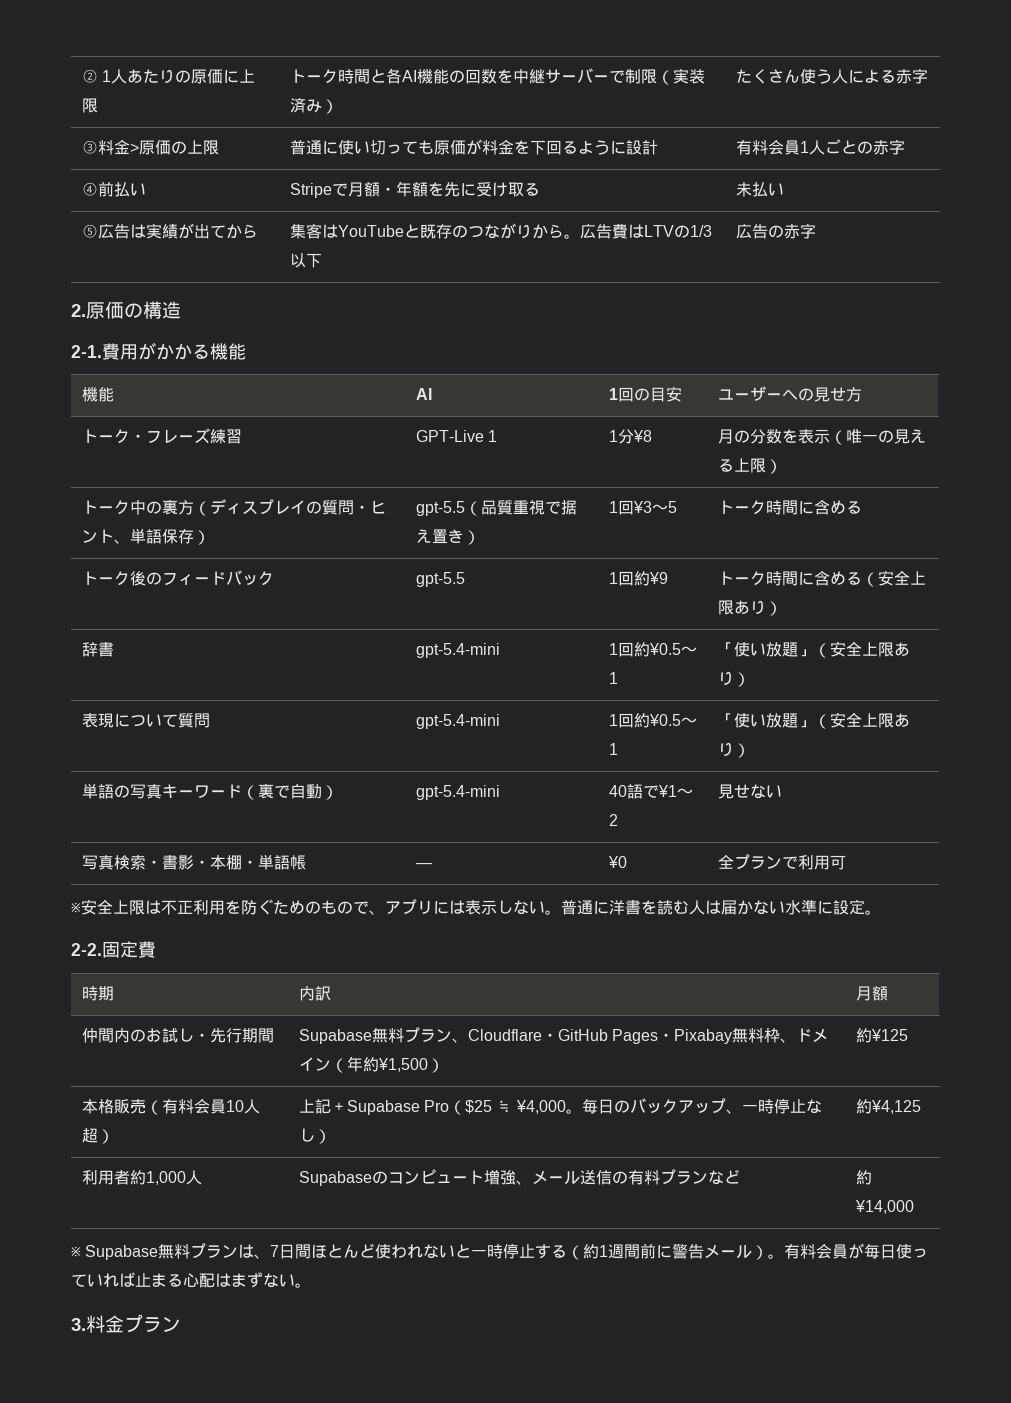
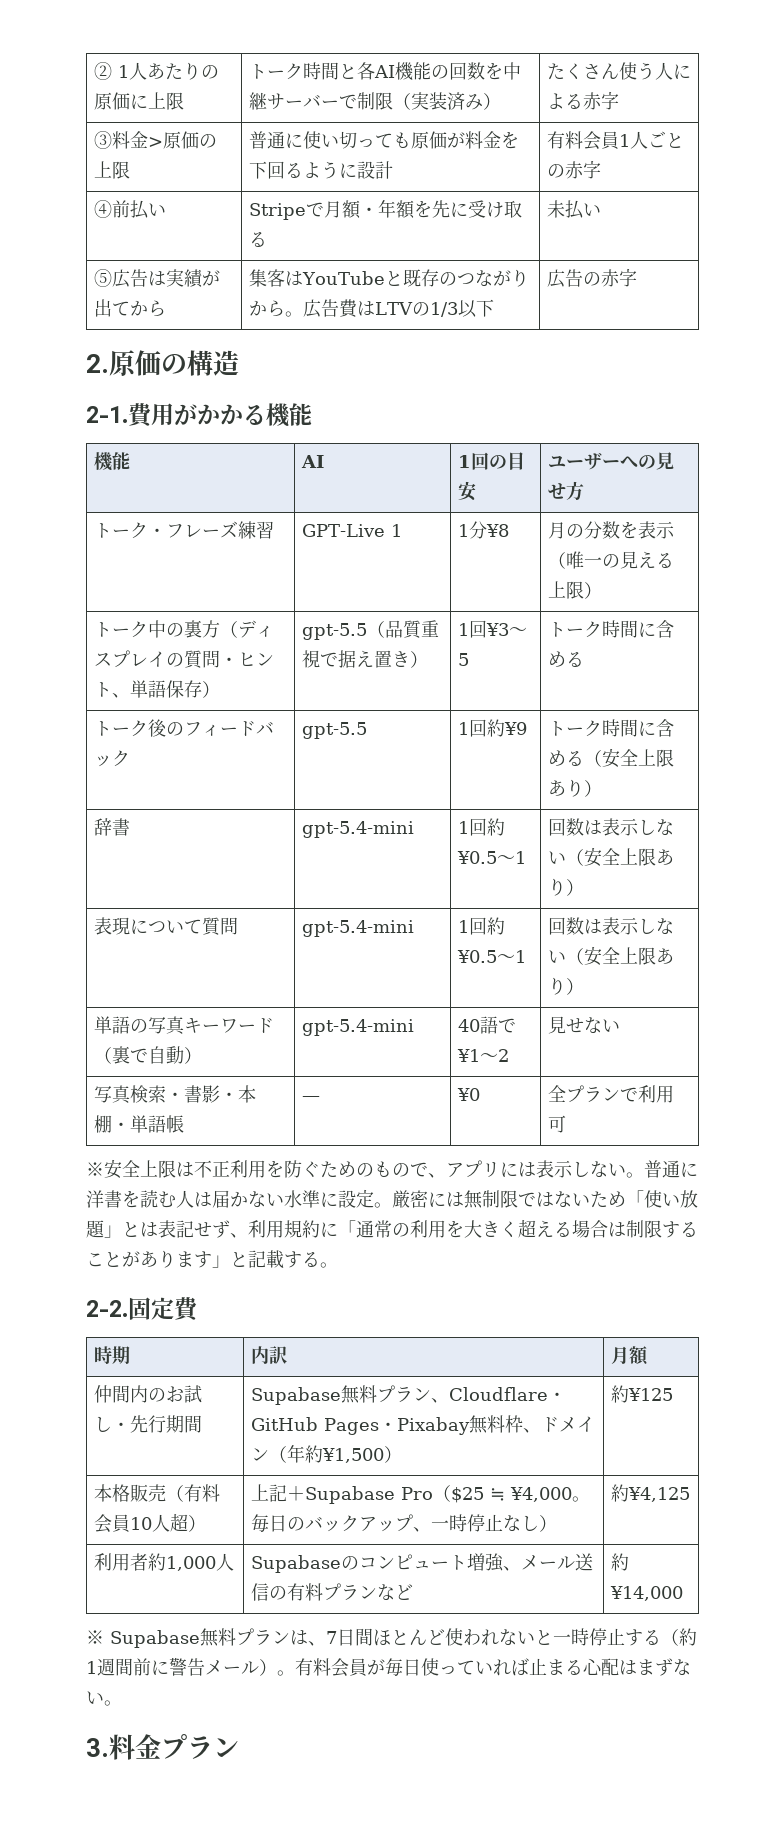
[717,642,814,657] 「使い放題」 -> [547,818,674,836] [547,851,566,865] 回数は表示しない
[717,713,814,728] 「使い放題」 -> [547,917,674,935] [547,950,566,964] 回数は表示しない
(881, 912) none -> [392,1190,698,1209] [86,1219,698,1238] [86,1250,338,1269] 厳密には無制限ではないため「使い放題」とは表記せず、利用規約に「通常の利用を大きく超える場合は制限することがあります」と記載する。

